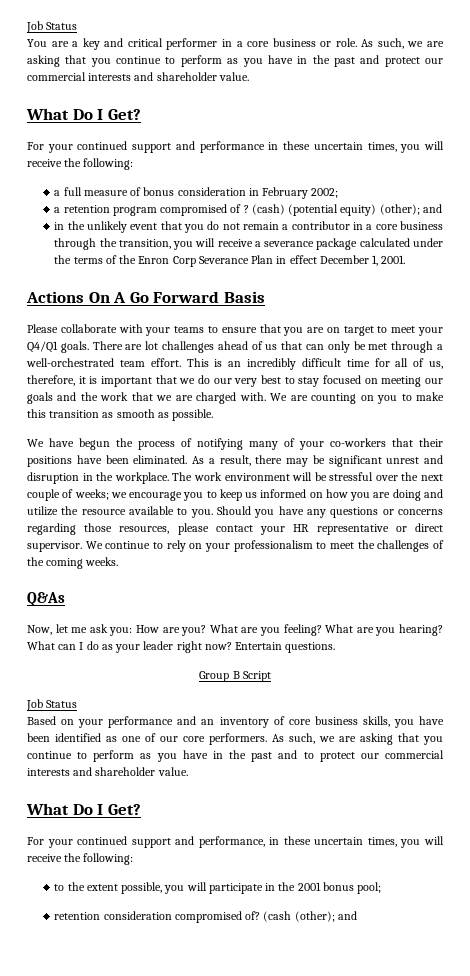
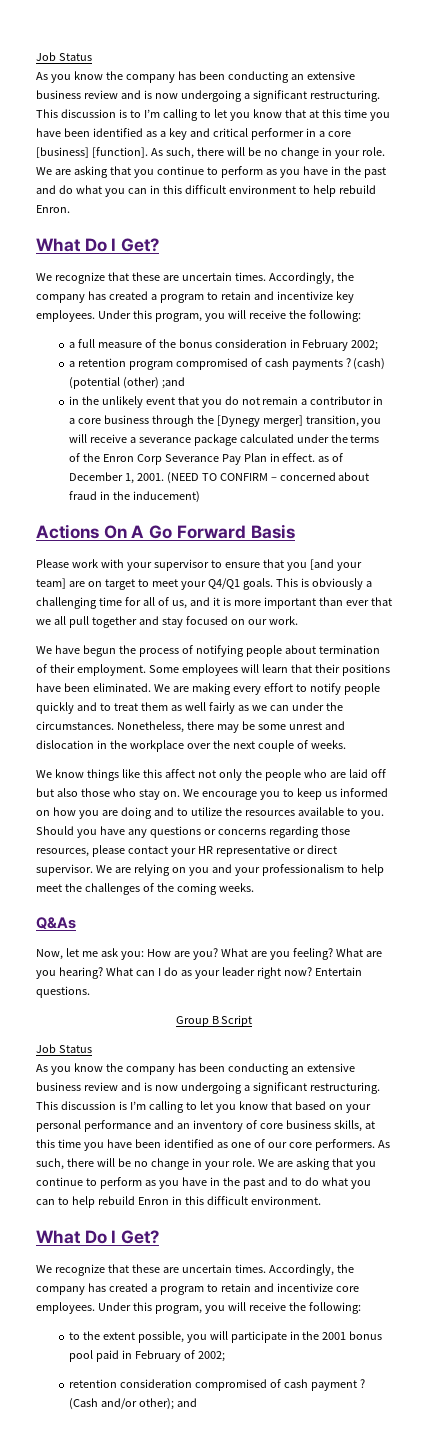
[26,21,78,33] [27,39,69,47] Job Status // You are -> [36,52,92,61] [36,71,355,83] [36,90,380,102] [36,109,390,121] [36,128,157,137] Job Status // As you know the company has been conducting an extensive business review and is now undergoing a significant restructuring. This discussion is to I’m calling to let you know that at this time you have been identified as
[272,38,424,49] business or role. As such, we -> [36,147,385,159] [36,167,52,175] [business] [function]. As such, there will be no change in your role. We
[384,57,443,67] [27,72,249,81] [26,108,141,120] [27,141,397,153] protect our commercial interests and shareholder value. // What Do I Get? // For your continued support and performance in these uncertain times, -> [58,185,376,197] [36,205,70,213] [36,238,160,252] [36,272,354,284] [36,291,354,303] [36,310,202,322] do what you can in this difficult environment to help rebuild Enron. // What Do I Get? // We recognize that these are uncertain times. Accordingly, the company has created a program to retain and incentivize key employees. Under this program,
(142, 191) none -> [158,339,176,348] the
(242, 208) none -> [264,358,343,370] cash payments
[340,204,442,216] equity) (other); and -> [122,377,185,389] (other) ;and
(117, 242) none -> [216,415,303,427] [Dynegy merger]
(249, 260) none -> [221,454,241,465] Pay
[289,255,317,264] effect -> [282,453,344,462] effect. as of
(406, 259) none -> [166,472,370,484] [68,491,200,503] (NEED TO CONFIRM – concerned about fraud in the inducement)
[60,324,117,333] collaborate -> [71,559,98,568] work
[174,326,205,333] teams -> [153,559,209,571] supervisor
(304, 331) none -> [309,559,362,571] [36,578,66,589] [and your team]
[92,341,444,353] [26,358,341,370] There are lot challenges ahead of us that can only be met through a well-orchestrated team effort. This is an incredibly difficult -> [275,578,372,590] [36,597,97,609] This is obviously a challenging
[27,375,75,386] therefore, -> [189,597,210,606] and
[101,375,444,387] [27,392,444,404] [27,409,214,421] important that we do our very best to stay focused on meeting our goals and the work that we are charged with. We are counting on you to make this transition as smooth as possible. -> [233,597,392,609] [36,616,298,628] more important than ever that we all pull together and stay focused on our work.
[249,438,386,450] many of your co-workers -> [245,645,380,657] [36,664,288,676] people about termination of their employment. Some employees will learn
[192,455,251,466] As a result, -> [153,683,380,695] [36,702,343,714] [36,721,184,733] We are making every effort to notify people quickly and to treat them as well fairly as we can under the circumstances. Nonetheless,
[328,455,382,467] significant -> [257,724,286,730] some
[27,472,374,484] disruption in the workplace. The work environment will be stressful -> [36,740,184,752] dislocation in the workplace
[74,489,127,500] weeks; we -> [310,740,346,749] [36,769,386,781] [36,788,199,800] weeks. // We know things like this affect not only the people who are laid off but also those who stay on. We
(443, 493) none -> [176,808,188,816] to
[81,509,126,515] resource -> [244,810,295,816] resources
[105,540,203,552] continue to rely on -> [114,864,232,876] are relying on you and
(327, 545) none -> [360,864,384,876] help
[27,716,104,728] Based on your -> [36,1063,355,1075] [36,1082,380,1094] [36,1101,371,1113] [36,1120,81,1132] As you know the company has been conducting an extensive business review and is now undergoing a significant restructuring. This discussion is I’m calling to let you know that based on your personal
(390, 721) none -> [364,1121,375,1129] [36,1139,81,1148] at this time
[319,736,335,742] we -> [66,1158,274,1170] there will be no change in your role. We
[319,750,444,762] [27,767,188,776] [26,803,141,815] [27,836,397,848] protect our commercial interests and shareholder value. // What Do I Get? // For your continued support and performance, in these uncertain times, -> [304,1177,371,1189] [36,1196,321,1208] [36,1230,160,1244] [36,1264,354,1276] [36,1283,359,1295] [36,1302,202,1314] do what you can to help rebuild Enron in this difficult environment. // What Do I Get? // We recognize that these are uncertain times. Accordingly, the company has created a program to retain and incentivize core employees. Under this program,
[357,882,382,894] [54,911,335,923] pool; // retention consideration compromised of? (cash (other); -> [68,1350,225,1362] [68,1379,365,1391] [68,1398,174,1410] pool paid in February of 2002; // retention consideration compromised of cash payment ? (Cash and/or other);

